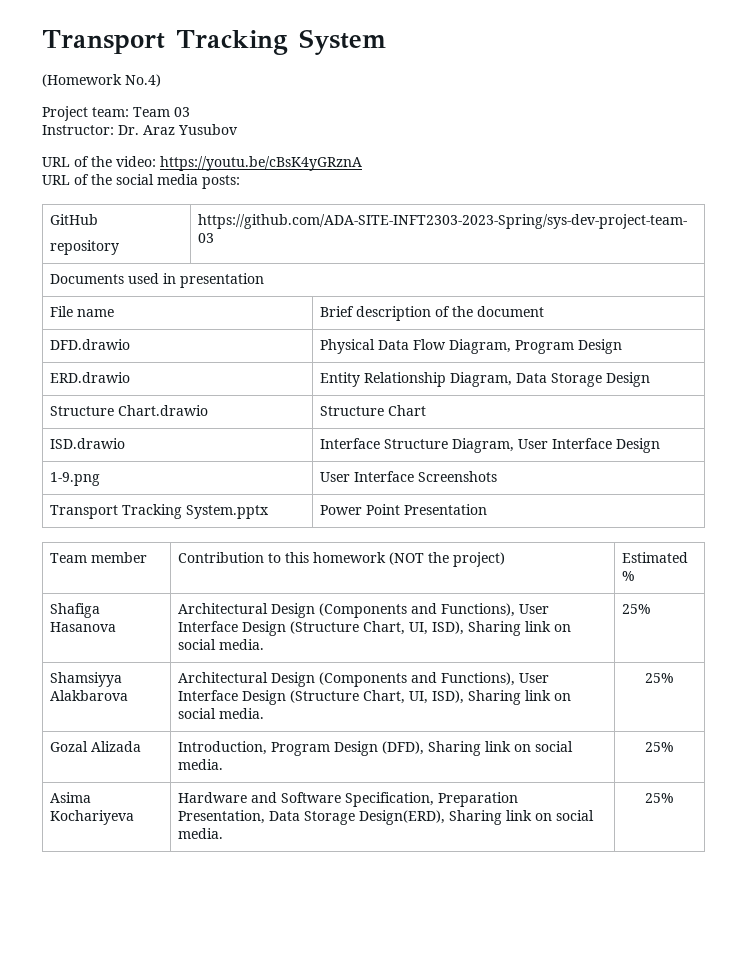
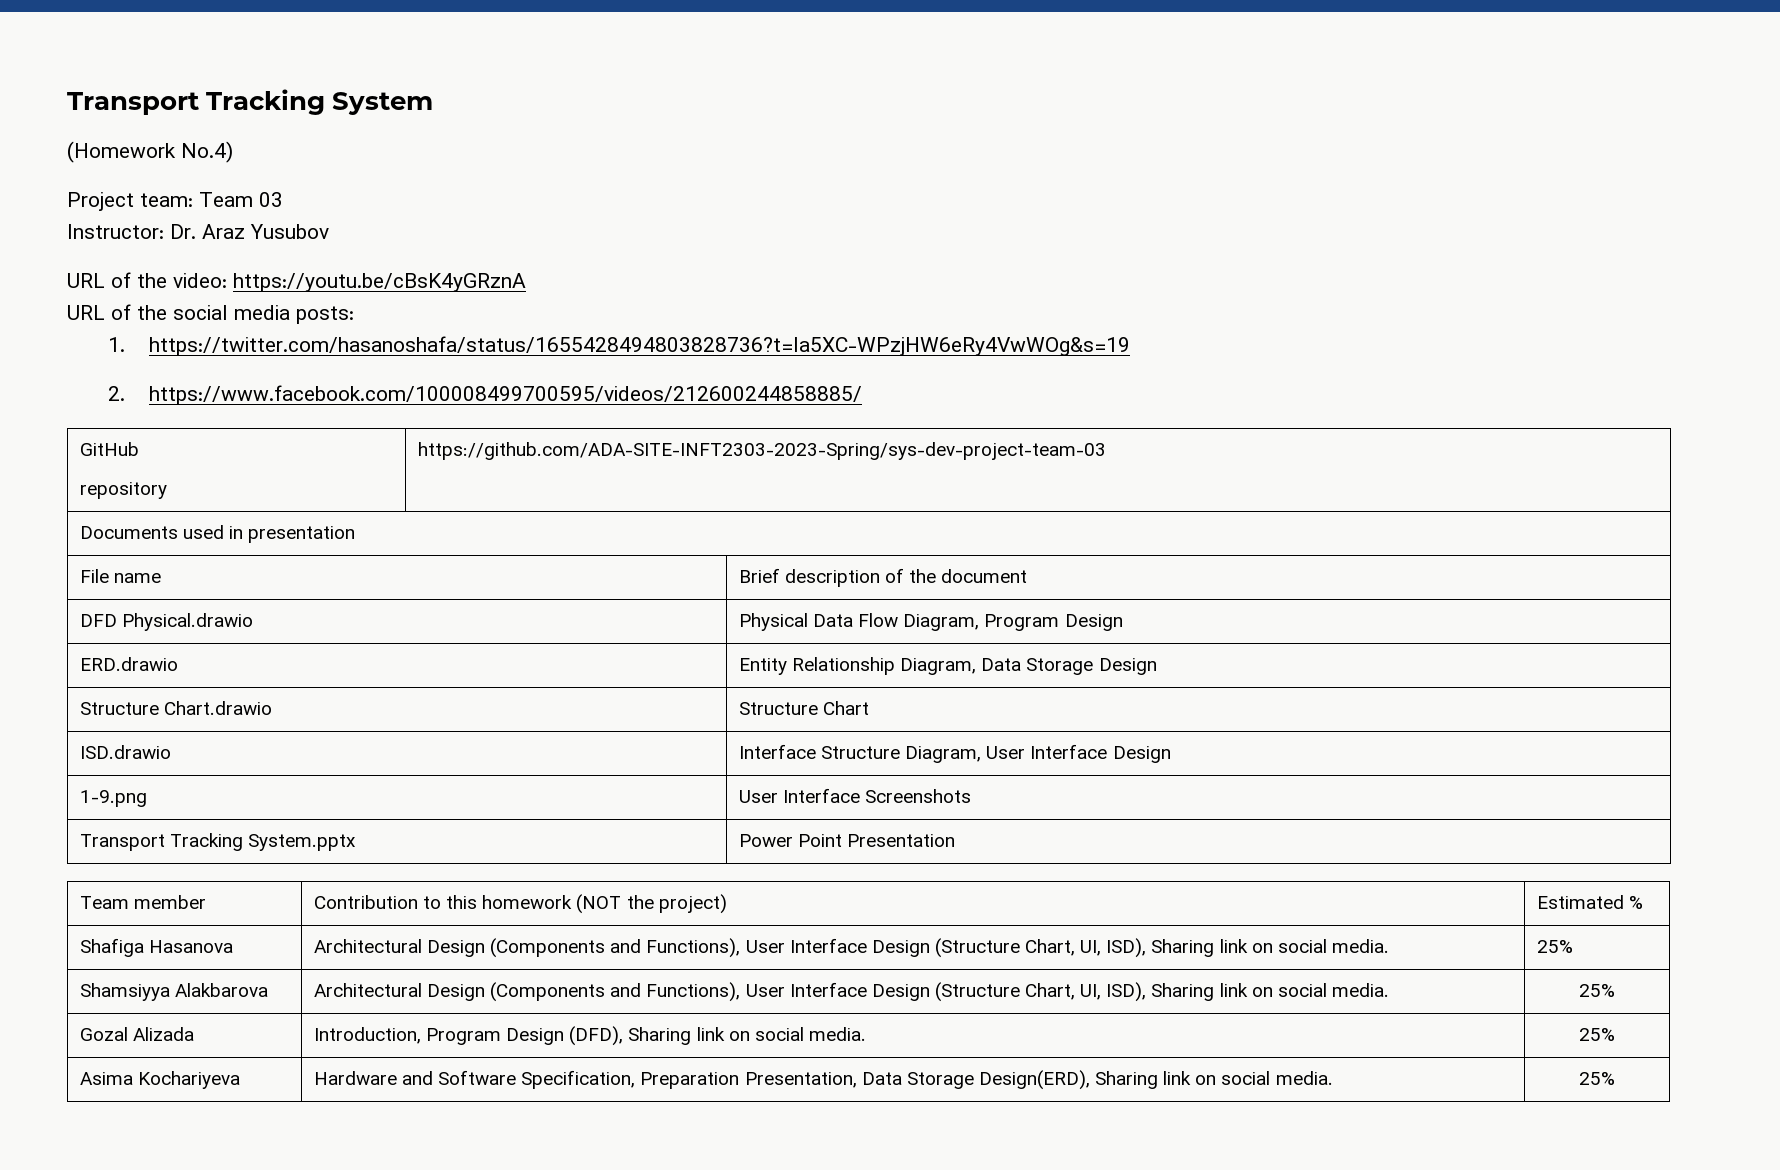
(240, 182) none -> [107,336,1130,356] [107,385,862,405] // 1. https://twitter.com/hasanoshafa/status/1655428494803828736?t=la5XC-WPzjHW6eRy4VwWOg&s=19 // 2. https://www.facebook.com/100008499700595/videos/212600244858885/
[49,339,130,350] DFD.drawio -> [79,613,254,631] DFD Physical.drawio

